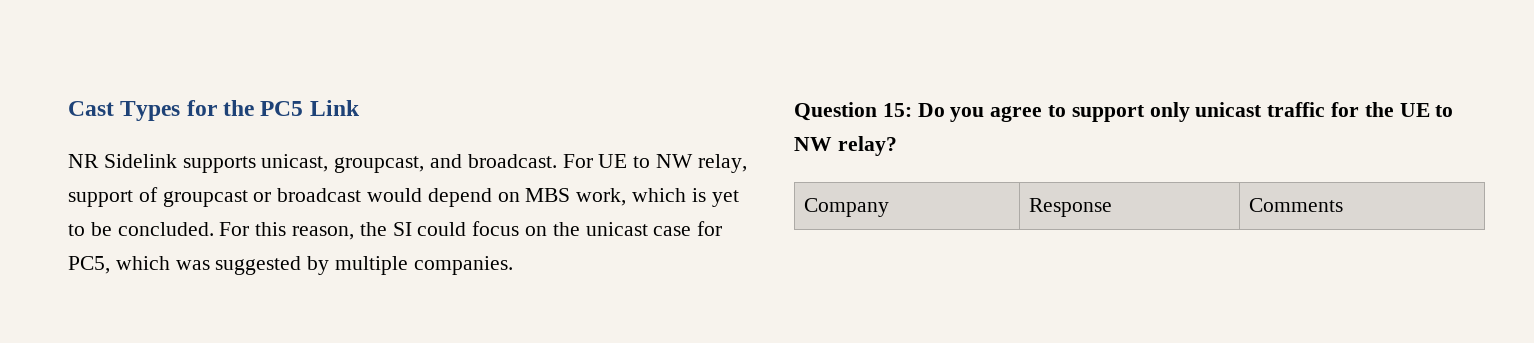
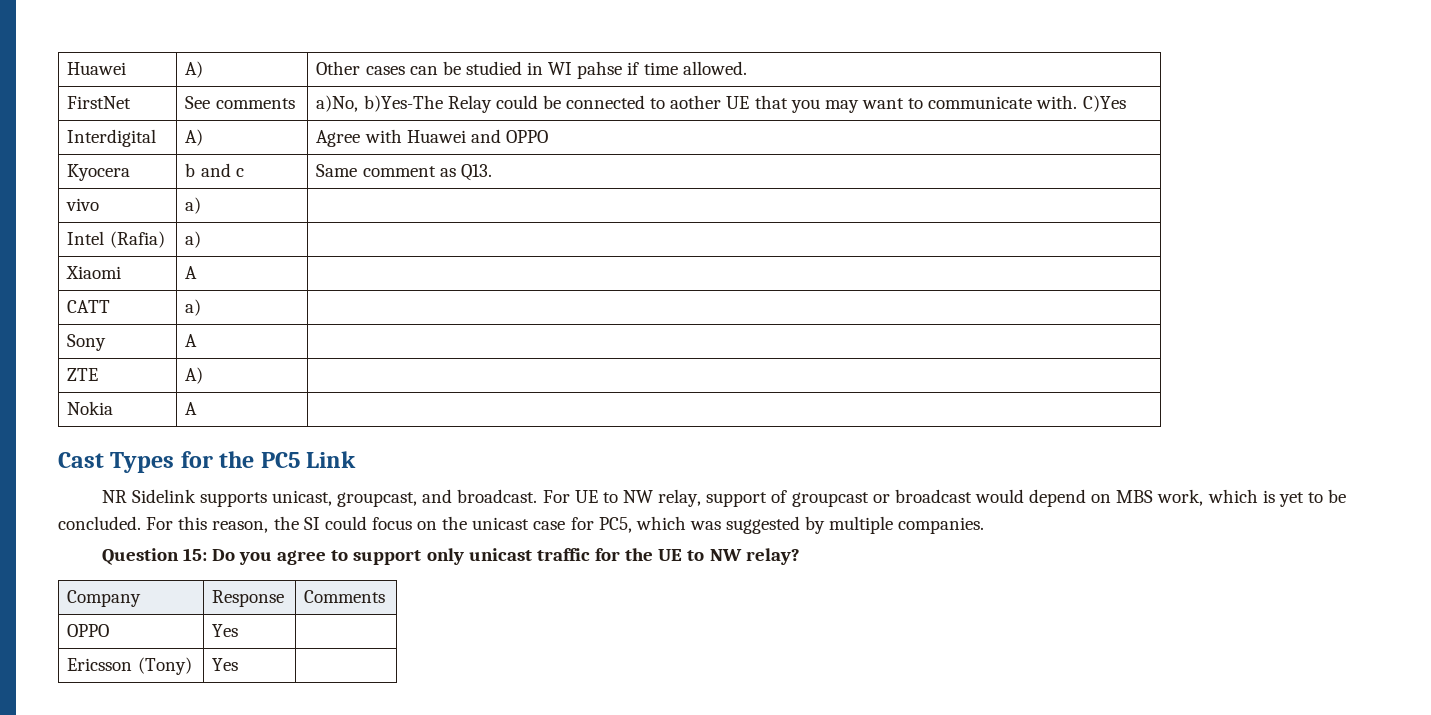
(68, 108) none -> [67,62,127,75] [185,61,204,78] [316,61,747,79] [67,96,132,109] [185,96,295,109] [316,95,1126,113] [67,129,157,147] [185,129,204,146] [316,129,548,147] [67,164,131,181] [185,163,244,177] [316,164,492,181] [66,198,100,211] [185,197,202,214] [67,231,165,248] [185,231,202,248] [66,266,122,279] [185,266,198,279] [67,300,111,313] [185,299,202,316] [67,334,107,351] [185,334,198,347] [67,368,99,381] [185,367,204,384] [67,401,114,415] [185,402,198,415] Huawei | A) | Other cases can be studied in WI pahse if time allowed. // FirstNet | See comments | a)No, b)Yes-The Relay could be connected to aother UE that you may want to communicate with. C)Yes // Interdigital | A) | Agree with Huawei and OPPO // Kyocera | b and c | Same comment as Q13. // vivo | a) | // Intel (Rafia) | a) | // Xiaomi | A | // CATT | a) | // Sony | A | // ZTE | A) | // Nokia | A | //
(1344, 205) none -> [67,624,110,637] [212,624,239,637] [67,657,192,675] [212,658,239,671] // OPPO | Yes | // Ericsson (Tony) | Yes |

